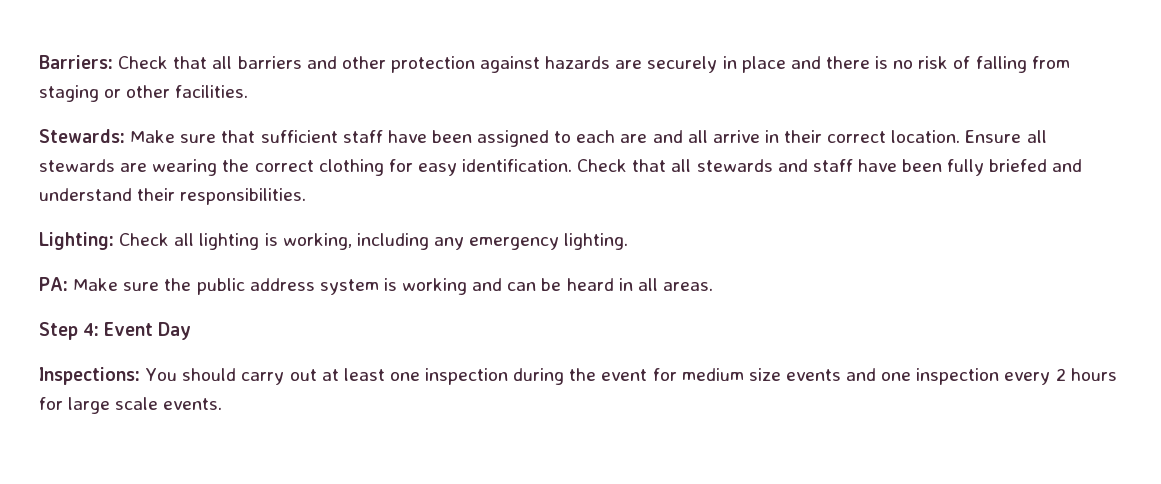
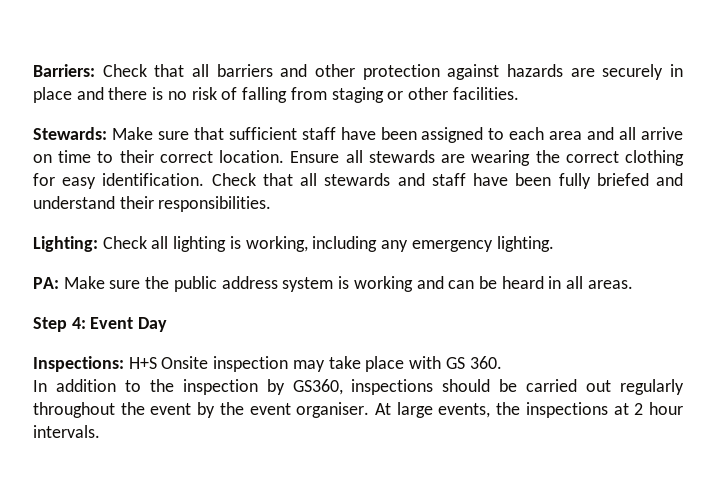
[620,134,648,143] are -> [549,131,583,140] area
[764,130,779,143] in -> [33,150,114,163] on time to
[145,368,1117,385] [39,397,223,414] You should carry out at least one inspection during the event for medium size events and one inspection every 2 hours for large scale events. -> [128,356,502,372] [33,379,684,395] [33,402,683,418] [33,425,100,438] H+S Onsite inspection may take place with GS 360. // In addition to the inspection by GS360, inspections should be carried out regularly throughout the event by the event organiser. At large events, the inspections at 2 hour intervals.

